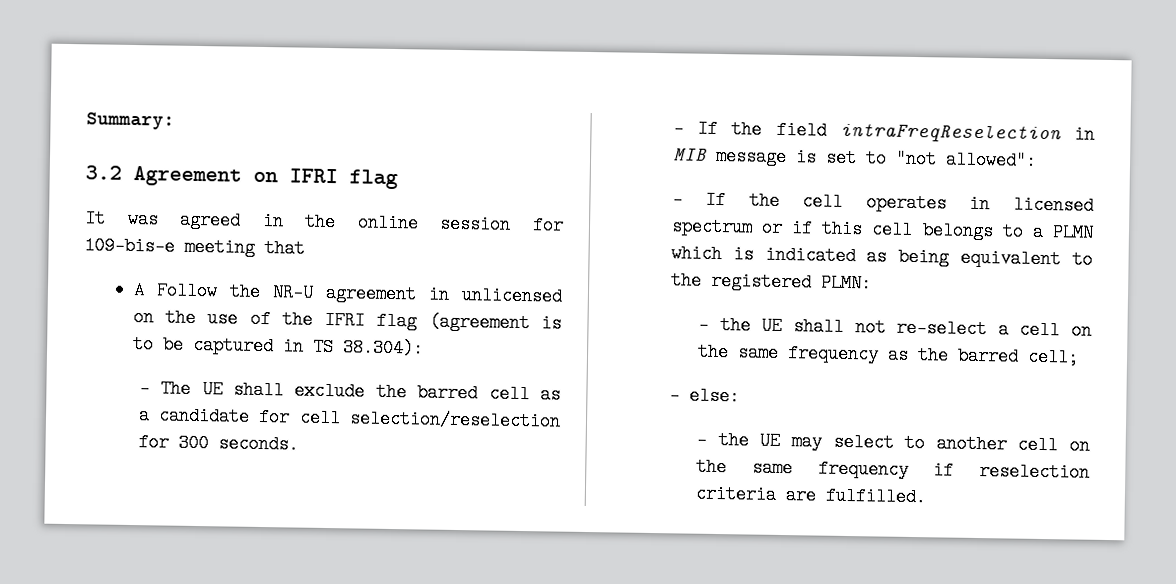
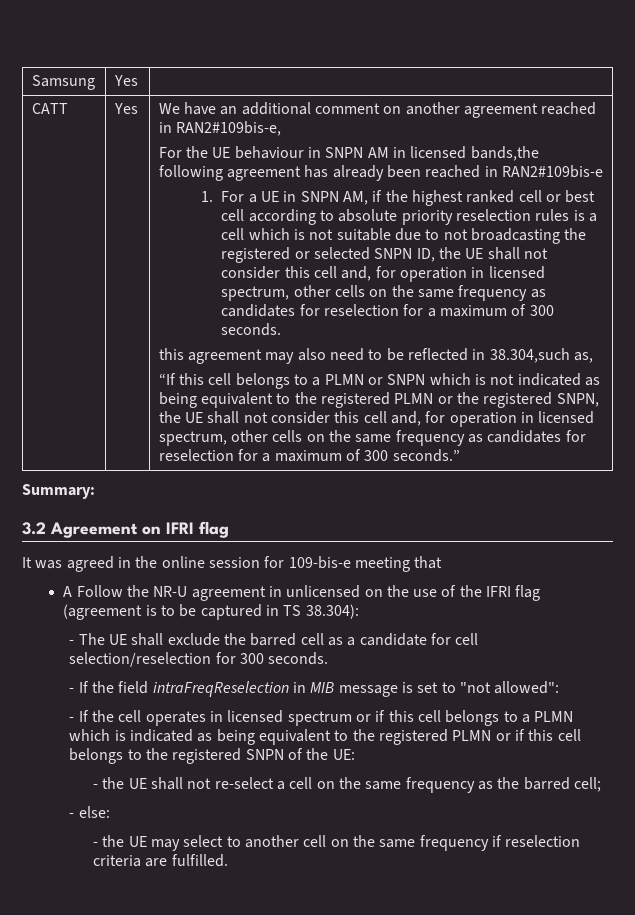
(86, 121) none -> [31,75,95,90] [113,75,138,86] [31,103,68,114] [113,103,138,114] [158,102,597,118] [158,121,282,136] [158,146,539,161] [158,165,604,181] [201,190,596,206] [221,209,597,225] [221,228,587,244] [221,247,548,263] [221,266,545,282] [221,285,546,301] [221,304,554,317] [221,323,282,336] [158,348,594,364] [158,373,600,389] [158,392,599,408] [158,411,595,427] [158,430,586,446] [158,449,460,462] Samsung | Yes | // CATT | Yes | We have an additional comment on another agreement reached in RAN2#109bis-e, // For the UE behaviour in SNPN AM in licensed bands,the following agreement has already been reached in RAN2#109bis-e // 1. For a UE in SNPN AM, if the highest ranked cell or best cell according to absolute priority reselection rules is a cell which is not suitable due to not broadcasting the registered or selected SNPN ID, the UE shall not consider this cell and, for operation in licensed spectrum, other cells on the same frequency as candidates for reselection for a maximum of 300 seconds. // this agreement may also need to be reflected in 38.304,such as, // “If this cell belongs to a PLMN or SNPN which is not indicated as being equivalent to the registered PLMN or the registered SNPN, the UE shall not consider this cell and, for operation in licensed spectrum, other cells on the same frequency as candidates for reselection for a maximum of 300 seconds.” //
[820,273,872,293] PLMN: -> [452,729,581,741] [69,748,355,764] PLMN or if this cell belongs to the registered SNPN of the UE:

